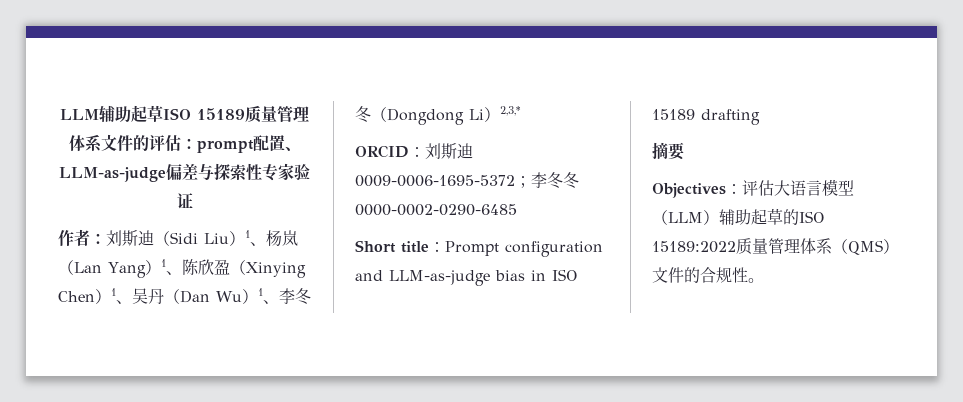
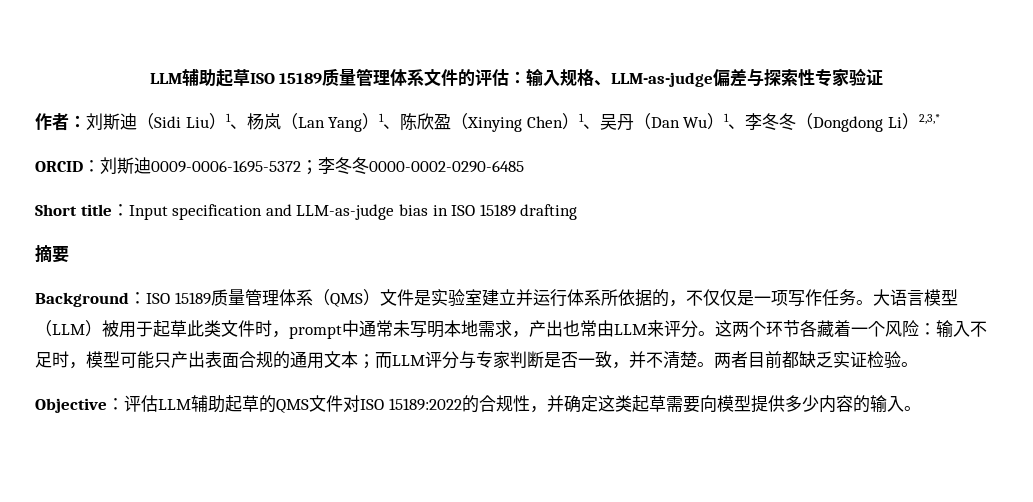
[196,135,285,153] prompt配置 -> [526,68,595,86] 输入规格
[445,241,603,257] Prompt configuration -> [128,204,263,220] Input specification
[652,179,854,198] [652,208,824,225] [652,241,736,253] Objectives：评估大语言模型（LLM）辅助起草的ISO 15189:2022 -> [35,292,211,307] Background：ISO 15189
[684,267,748,283] 的合规性 -> [413,289,958,307] [35,320,987,339] [35,351,918,369] [35,395,904,413] 是实验室建立并运行体系所依据的，不仅仅是一项写作任务。大语言模型（LLM）被用于起草此类文件时，prompt中通常未写明本地需求，产出也常由LLM来评分。这两个环节各藏着一个风险：输入不足时，模型可能只产出表面合规的通用文本；而LLM评分与专家判断是否一致，并不清楚。两者目前都缺乏实证检验。 // Objective：评估LLM辅助起草的QMS文件对ISO 15189:2022的合规性，并确定这类起草需要向模型提供多少内容的输入

